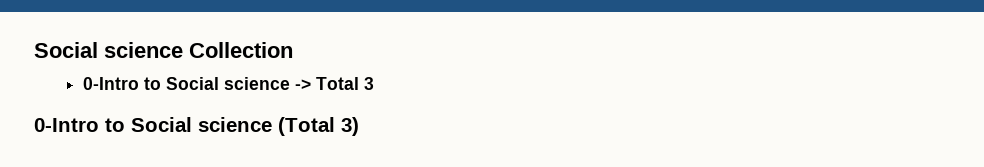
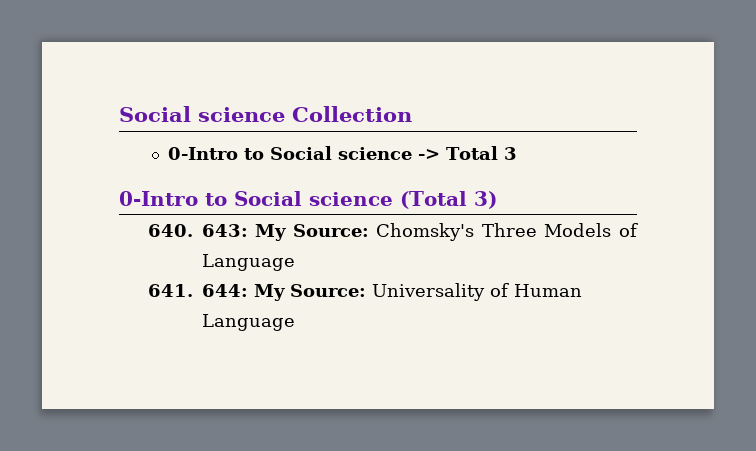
(359, 126) none -> [147,223,638,241] [201,254,295,271] [147,283,582,301] [201,314,295,331] // 640. 643: My Source: Chomsky's Three Models of Language // 641. 644: My Source: Universality of Human Language

